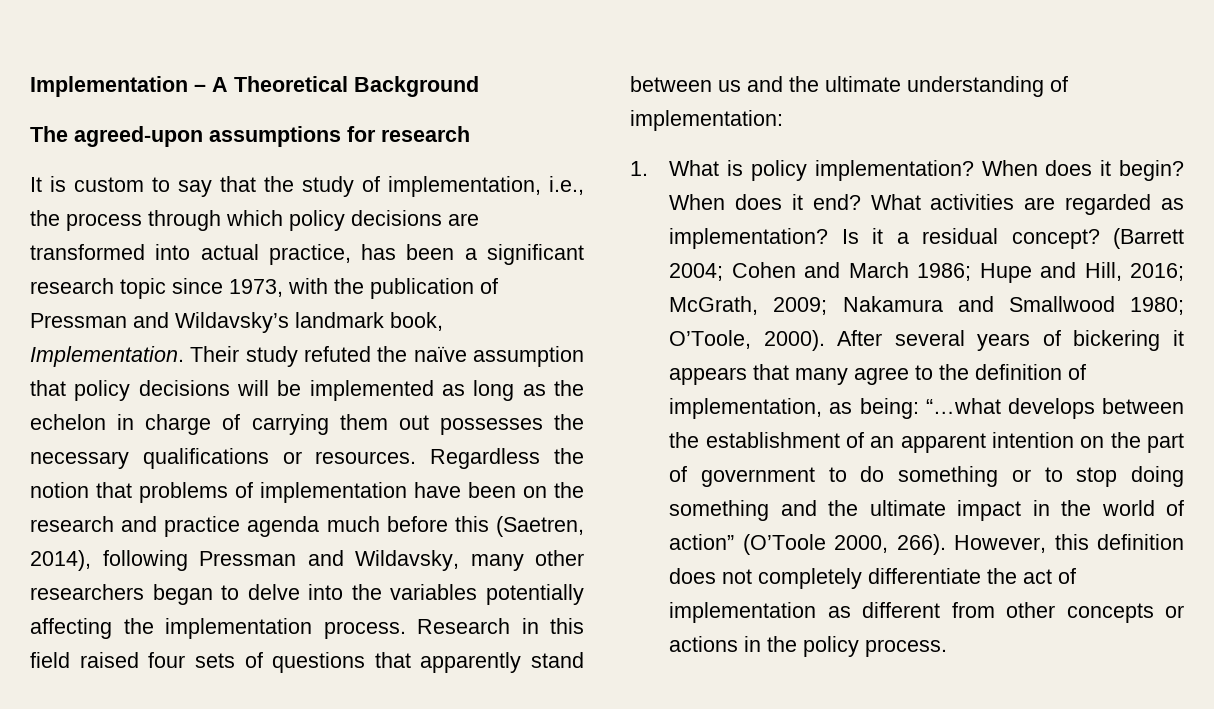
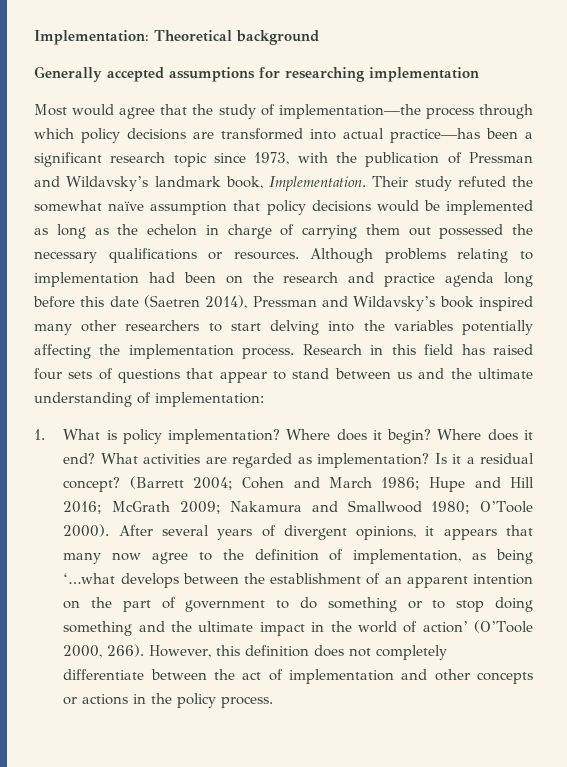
[30,76,479,97] [30,126,470,147] [30,176,212,197] Implementation – A Theoretical Background // The agreed-upon assumptions for research // It is custom to say -> [34,30,319,45] [34,66,479,82] [34,104,156,119] Implementation: Theoretical background // Generally accepted assumptions for researching implementation // Most would agree
[388,176,584,197] [30,210,60,226] implementation, i.e., the -> [278,104,421,119] implementation—the
[268,244,397,265] practice, has -> [390,128,480,143] practice—has
(408, 354) none -> [34,200,102,212] somewhat
[237,380,269,396] will -> [376,200,419,212] would
[439,418,543,435] possesses -> [439,224,504,239] possessed
[430,448,584,469] [30,482,461,503] Regardless the notion that problems of implementation have -> [310,248,533,263] [34,272,175,287] Although problems relating to implementation had
[326,516,380,532] much -> [504,272,534,287] long
[496,516,585,537] [30,550,584,571] [30,584,300,605] (Saetren, 2014), following Pressman and Wildavsky, many other researchers began to delve -> [109,295,533,311] [34,320,320,335] date (Saetren 2014), Pressman and Wildavsky’s book inspired many other researchers to start delving
(70, 660) none -> [461,344,485,355] has
[420,652,522,673] apparently -> [219,371,286,383] appear to
[981,160,1038,176] When -> [286,429,331,440] Where
[669,194,726,210] When -> [437,429,482,440] Where
[1084,262,1184,281] [669,296,759,315] Hill, 2016; McGrath, -> [510,477,535,488] [63,501,171,514] Hill 2016; McGrath
[669,330,752,349] O’Toole, -> [480,501,534,513] O’Toole
[1073,330,1161,351] bickering -> [283,525,417,540] divergent opinions,
(849, 376) none -> [112,552,142,561] now
[859,398,1001,419] being: “…what -> [496,549,533,564] [63,573,116,584] being ‘…what
[669,534,735,550] action” -> [422,621,468,633] action’
(982, 576) none -> [150,669,207,680] between
[827,602,995,618] as different from -> [401,669,428,680] and

